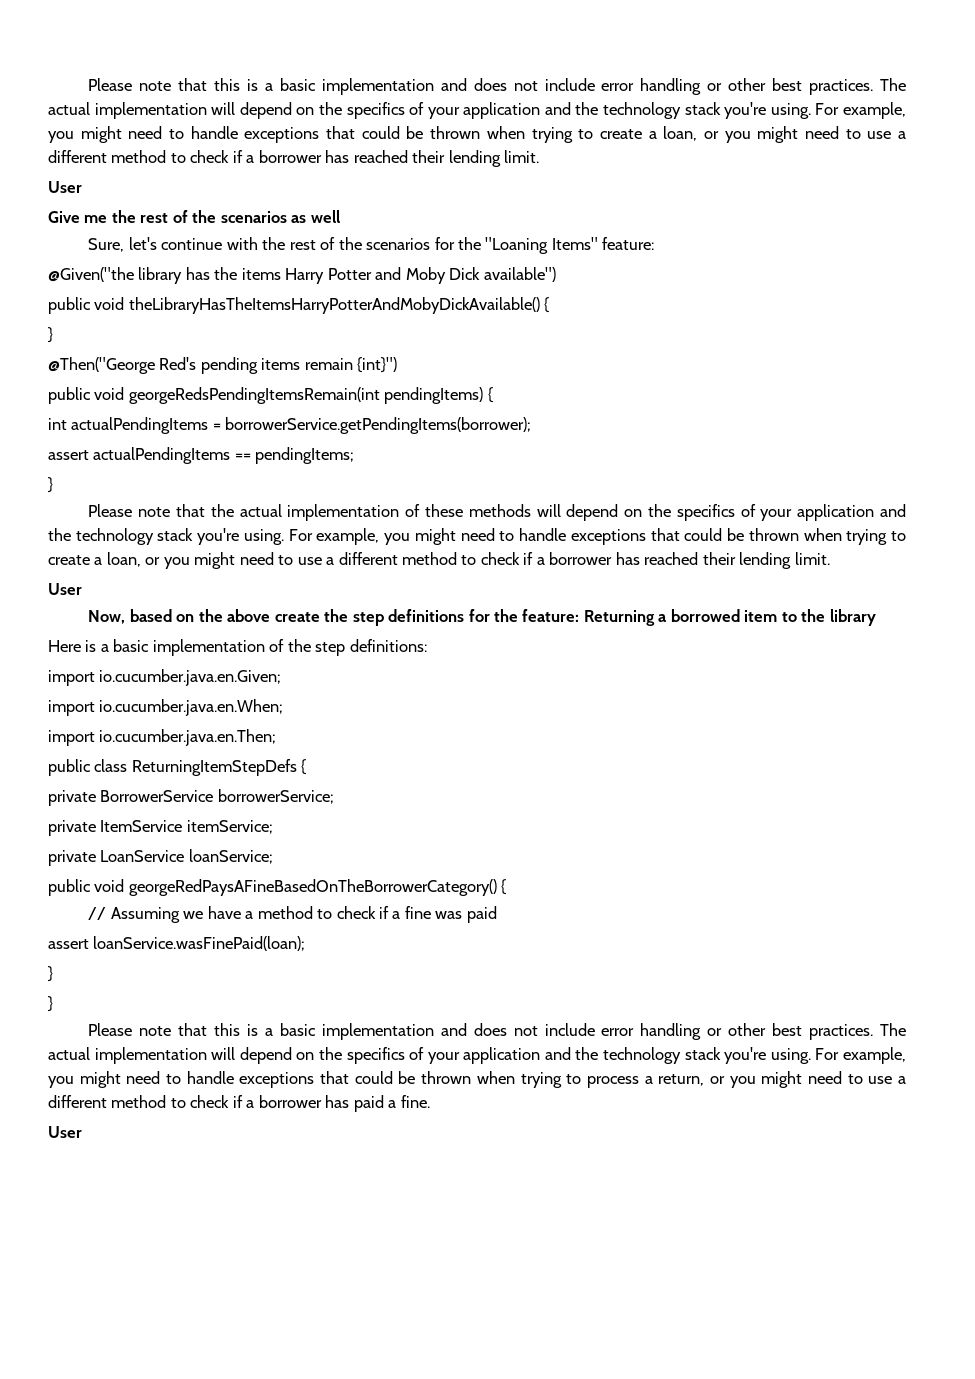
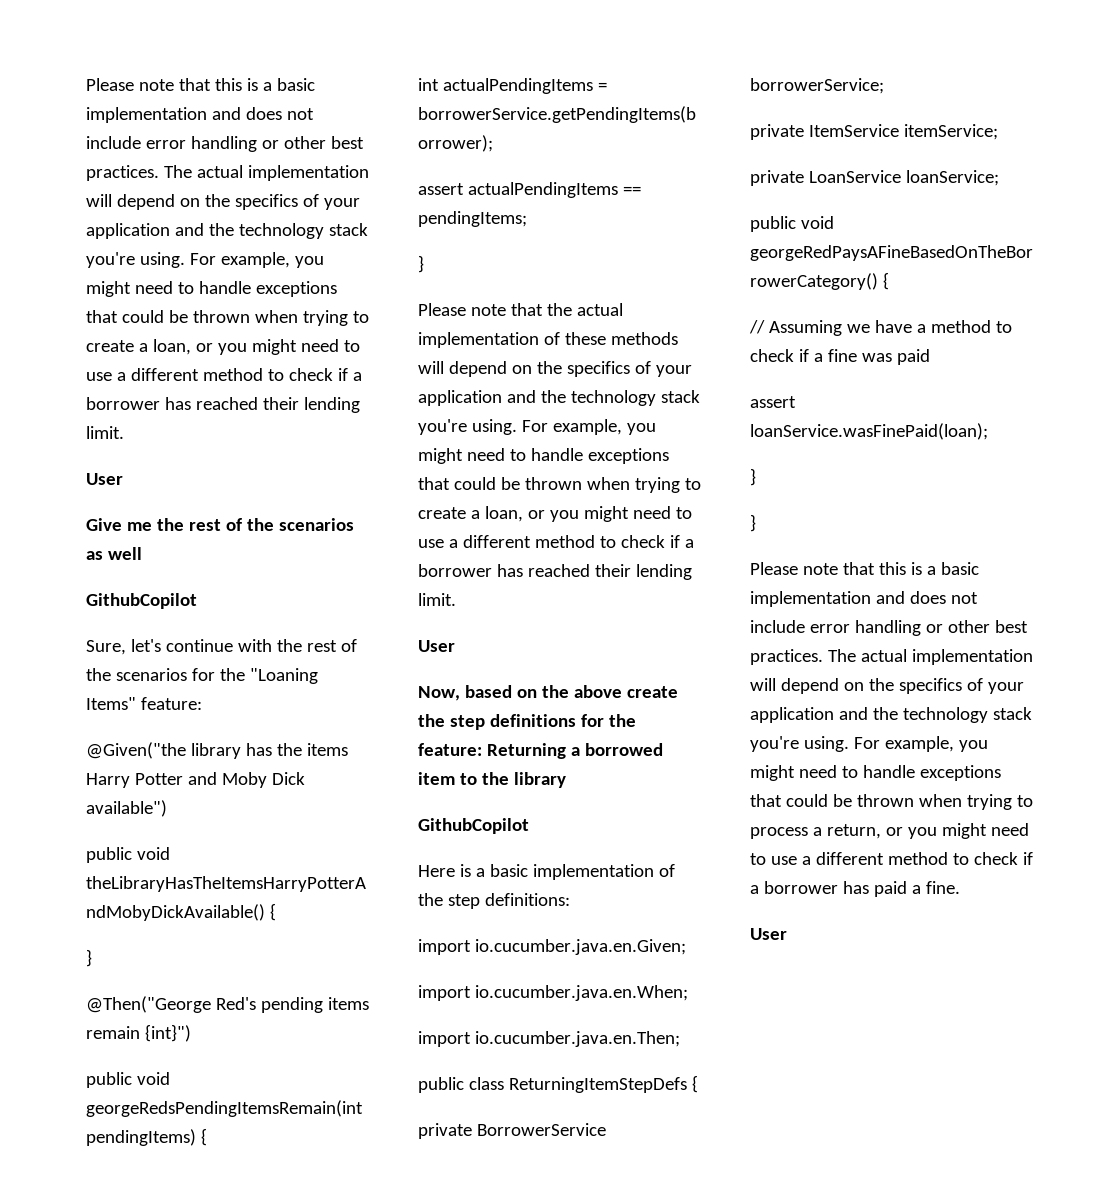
(340, 216) none -> [86,593,197,609] // GithubCopilot
(876, 617) none -> [418,818,529,834] // GithubCopilot

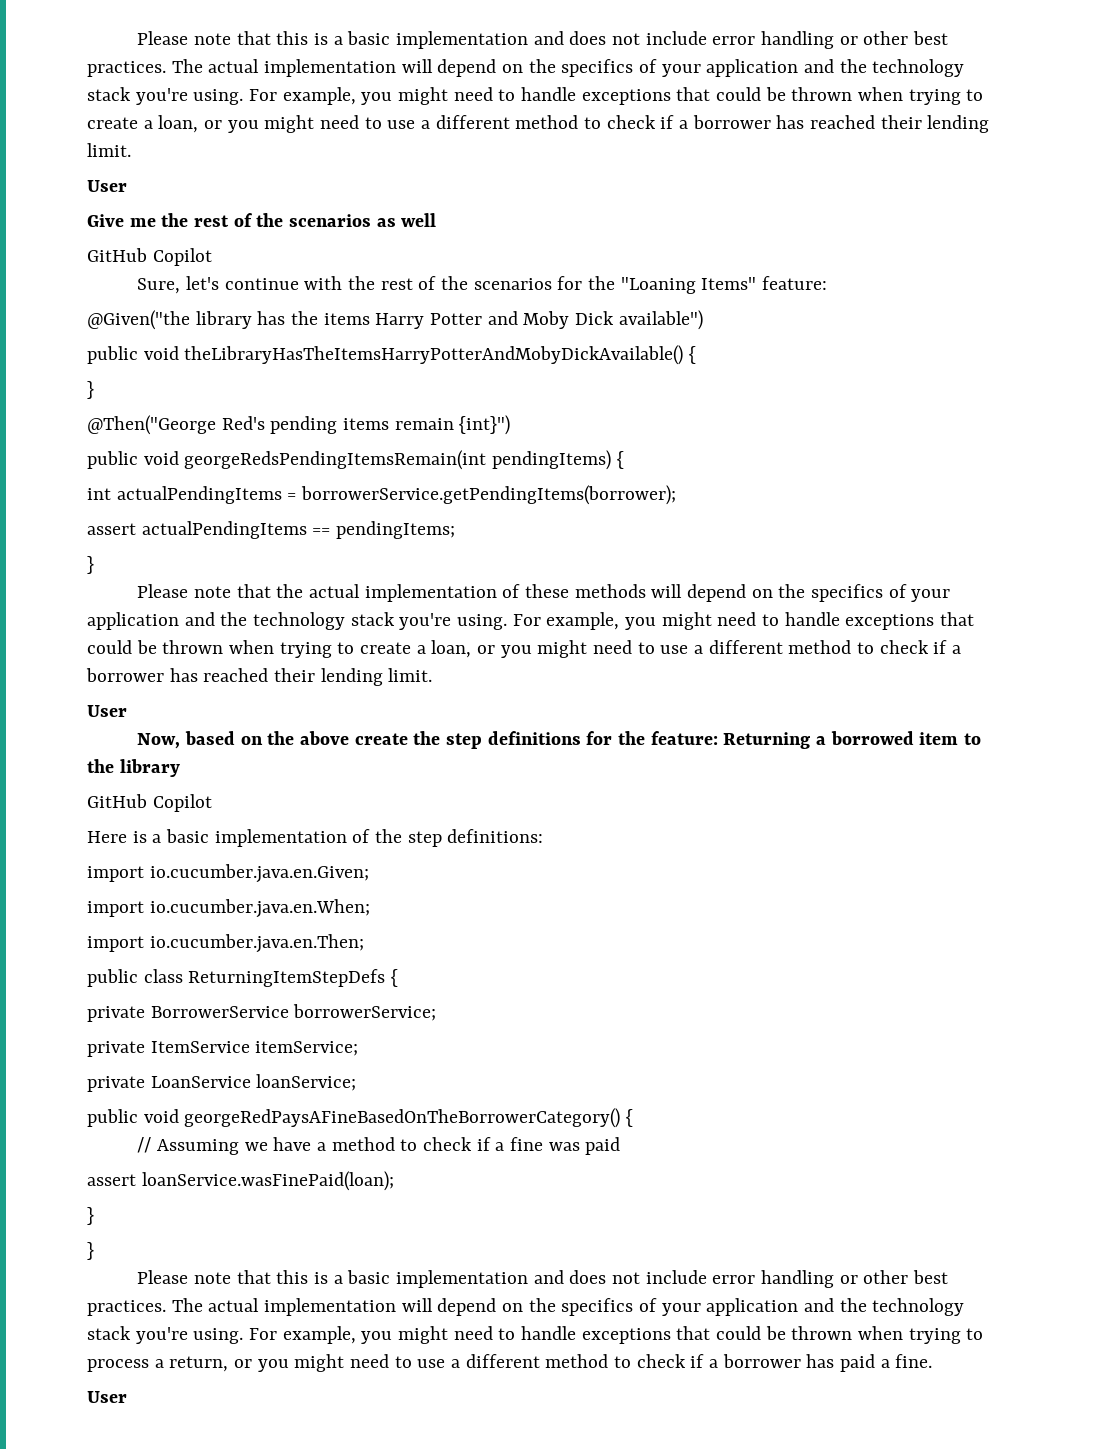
[86,593,197,609] GithubCopilot -> [87,248,212,266] GitHub Copilot
[418,818,529,834] GithubCopilot -> [87,794,212,812] GitHub Copilot

